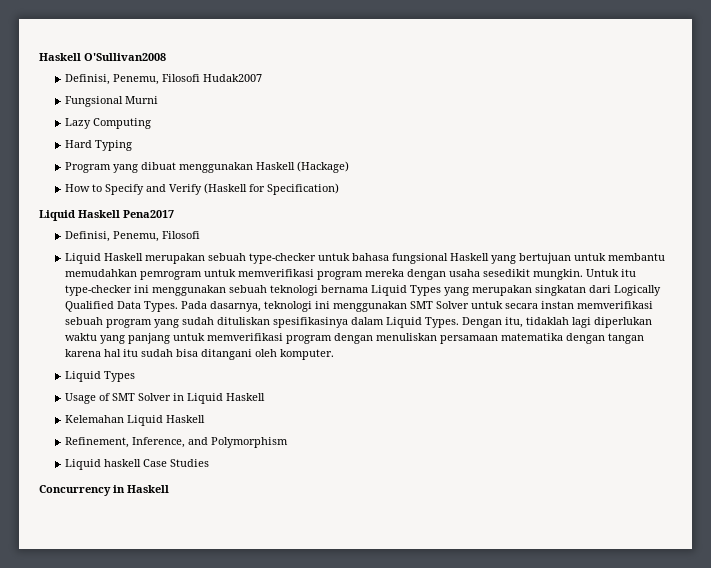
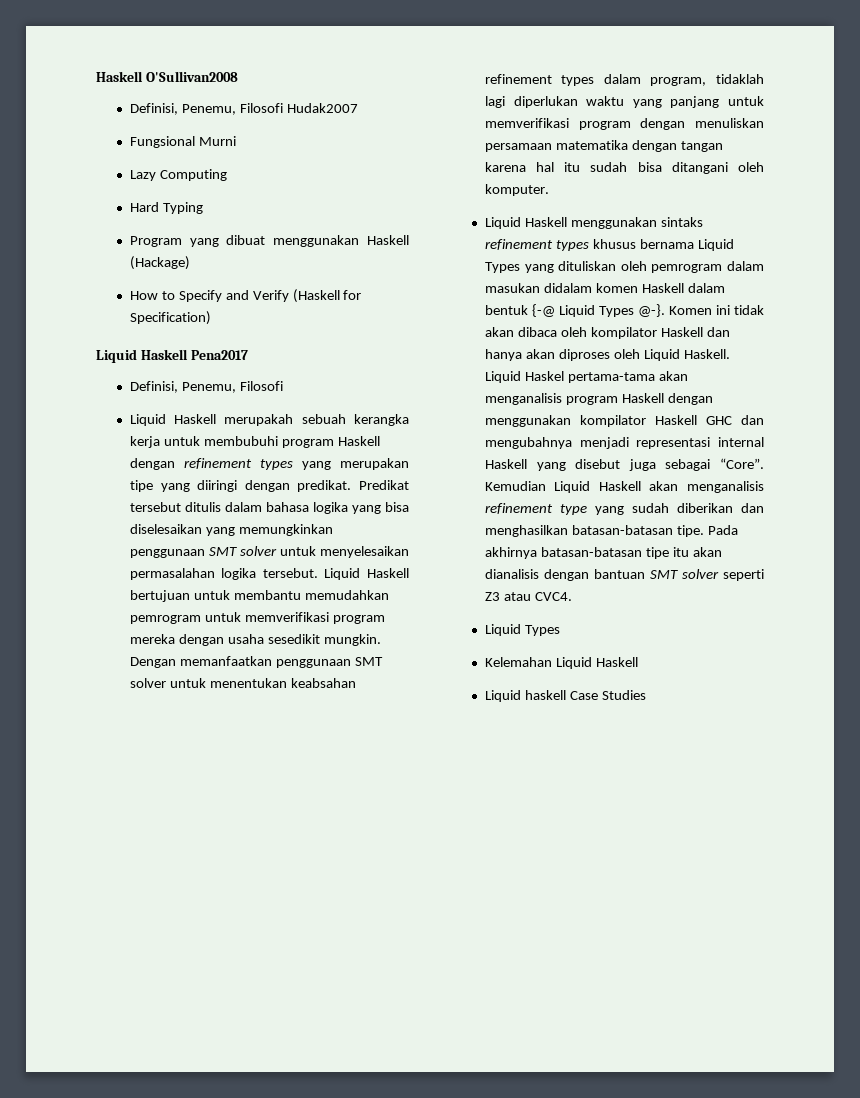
[145,253,517,264] merupakan sebuah type-checker untuk bahasa fungsional Haskell yang -> [224,414,409,426] [129,436,380,448] [129,458,409,470] [129,480,410,492] [129,502,410,514] [129,524,333,536] [129,546,409,558] [129,568,410,580] merupakah sebuah kerangka kerja untuk membubuhi program Haskell dengan refinement types yang merupakan tipe yang diiringi dengan predikat. Predikat tersebut ditulis dalam bahasa logika yang bisa diselesaikan yang memungkinkan penggunaan SMT solver untuk menyelesaikan permasalahan logika tersebut. Liquid Haskell
[586,269,637,277] [65,285,662,296] [65,301,654,312] [65,317,524,328] Untuk itu type-checker ini menggunakan sebuah teknologi bernama Liquid Types yang merupakan singkatan dari Logically Qualified Data Types. Pada dasarnya, teknologi ini menggunakan SMT Solver untuk secara instan memverifikasi sebuah program yang sudah dituliskan spesifikasinya dalam Liquid Types. Dengan itu, -> [129,656,383,668] [129,678,356,688] [484,74,707,86] Dengan memanfaatkan penggunaan SMT solver untuk menentukan keabsahan refinement types dalam program,
[104,371,136,382] [65,393,266,404] Types // Usage of SMT Solver in Liquid Haskell -> [524,217,703,229] [484,239,734,251] [484,261,764,273] [484,283,725,293] [484,304,765,317] [484,327,730,339] [484,349,730,361] [484,371,688,383] [484,393,713,405] [484,415,764,427] [484,437,764,449] [484,458,764,471] [484,481,764,493] [484,503,764,515] [484,525,738,537] [484,547,722,559] [484,569,764,581] [484,592,572,601] [484,624,560,636] Haskell menggunakan sintaks refinement types khusus bernama Liquid Types yang dituliskan oleh pemrogram dalam masukan didalam komen Haskell dalam bentuk {-@ Liquid Types @-}. Komen ini tidak akan dibaca oleh kompilator Haskell dan hanya akan diproses oleh Liquid Haskell. Liquid Haskel pertama-tama akan menganalisis program Haskell dengan menggunakan kompilator Haskell GHC dan mengubahnya menjadi representasi internal Haskell yang disebut juga sebagai “Core”. Kemudian Liquid Haskell akan menganalisis refinement type yang sudah diberikan dan menghasilkan batasan-batasan tipe. Pada akhirnya batasan-batasan tipe itu akan dianalisis dengan bantuan SMT solver seperti Z3 atau CVC4. // Liquid Types
[65,437,289,448] // Refinement, Inference, and Polymorphism -> (638, 662) none
[39,485,169,496] // Concurrency in Haskell -> (646, 695) none

